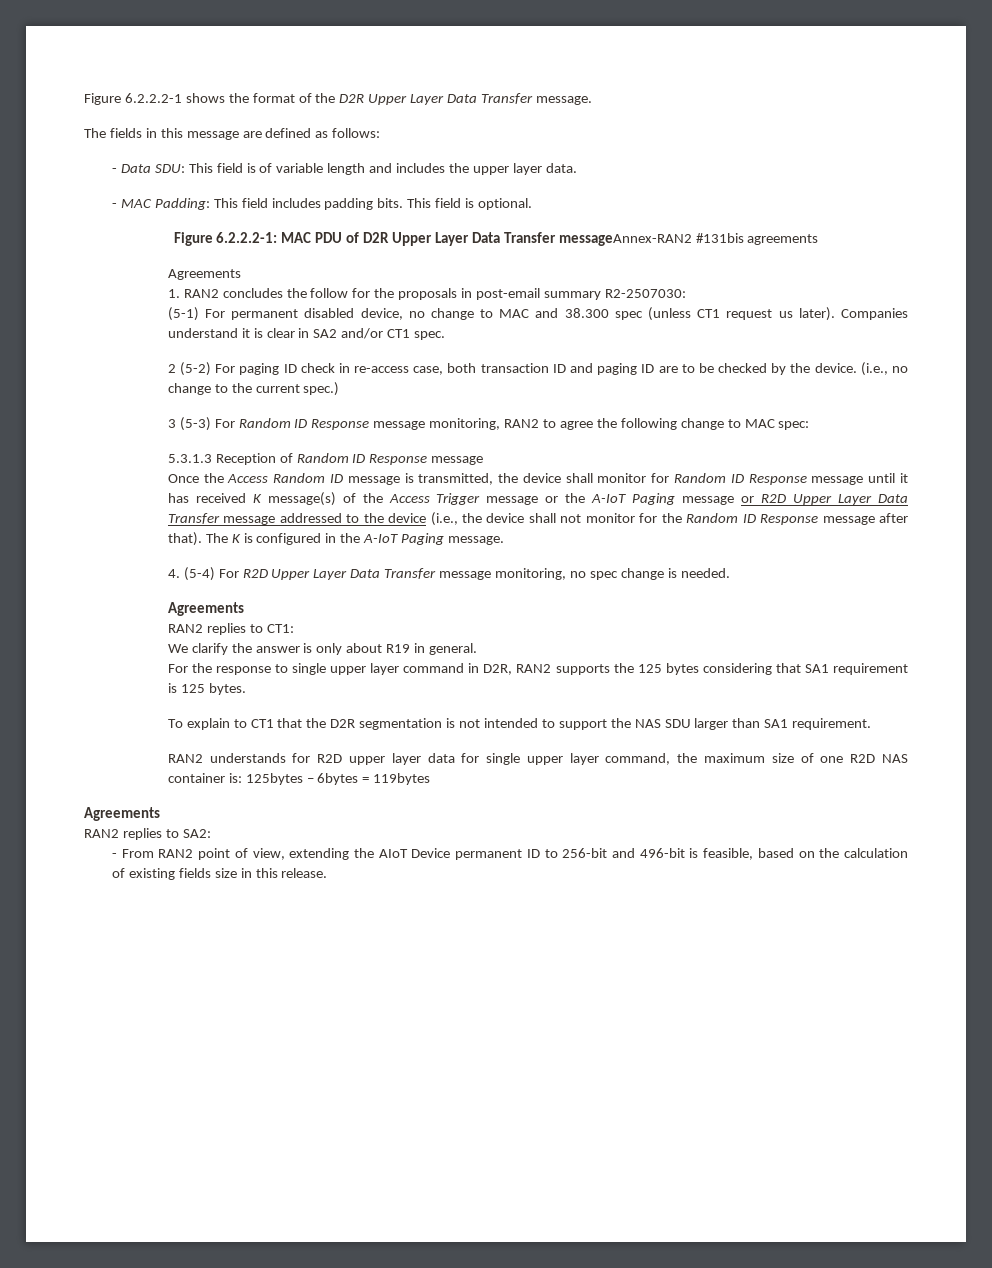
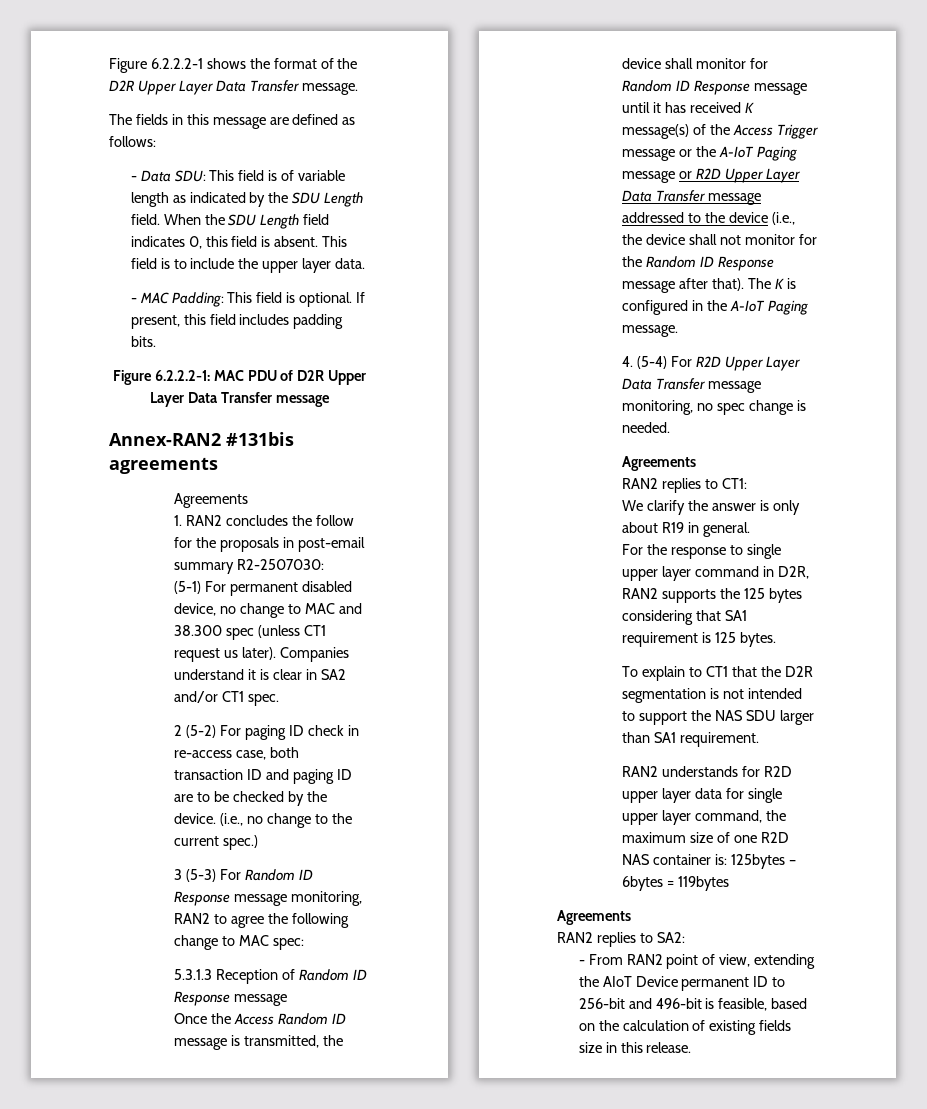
[369,163,446,173] and includes -> [172,192,364,207] [130,214,330,229] [130,236,348,249] [130,258,235,269] as indicated by the SDU Length field. When the SDU Length field indicates 0, this field is absent. This field is to include
(268, 203) none -> [286,292,366,307] [130,314,236,329] is optional. If present, this field
[407,198,532,210] This field is optional. -> (156, 341) none
[558,234,692,246] messageAnnex-RAN2 -> [275,395,330,407] [109,433,221,446] message // Annex-RAN2

